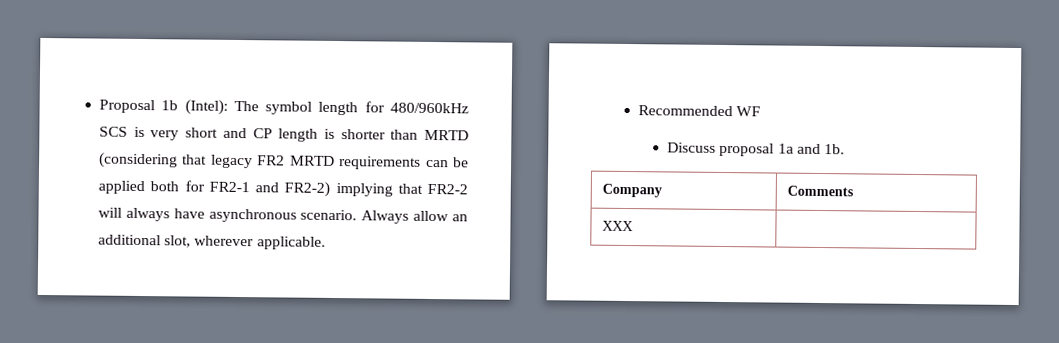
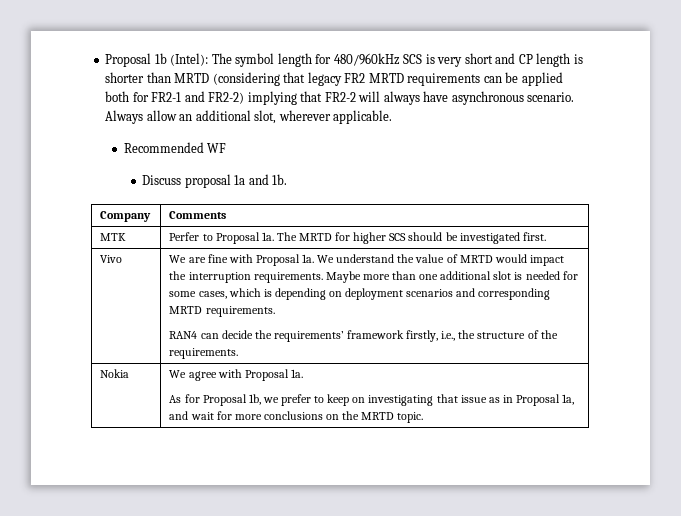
[601,220,633,232] XXX | -> [100,233,127,241] [169,232,546,244] [100,255,123,263] [169,254,564,266] [169,271,578,283] [169,288,551,300] [169,306,275,317] [169,330,558,342] [169,348,239,359] [100,369,130,378] [169,369,303,381] [169,394,575,406] [169,411,424,423] MTK | Perfer to Proposal 1a. The MRTD for higher SCS should be investigated first. // Vivo | We are fine with Proposal 1a. We understand the value of MRTD would impact the interruption requirements. Maybe more than one additional slot is needed for some cases, which is depending on deployment scenarios and corresponding MRTD requirements. // RAN4 can decide the requirements’ framework firstly, i.e., the structure of the requirements. // Nokia | We agree with Proposal 1a. // As for Proposal 1b, we prefer to keep on investigating that issue as in Proposal 1a, and wait for more conclusions on the MRTD topic.

